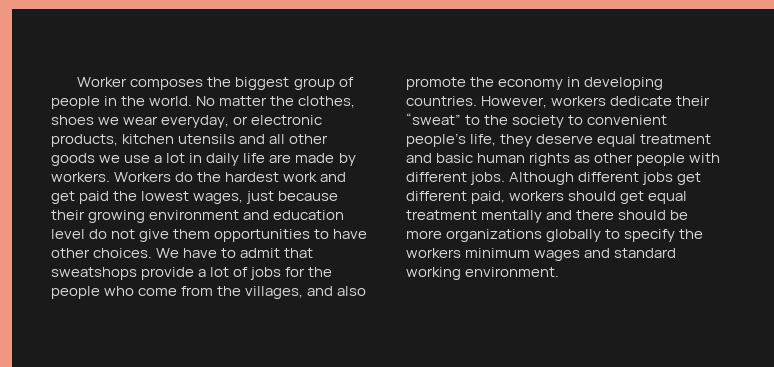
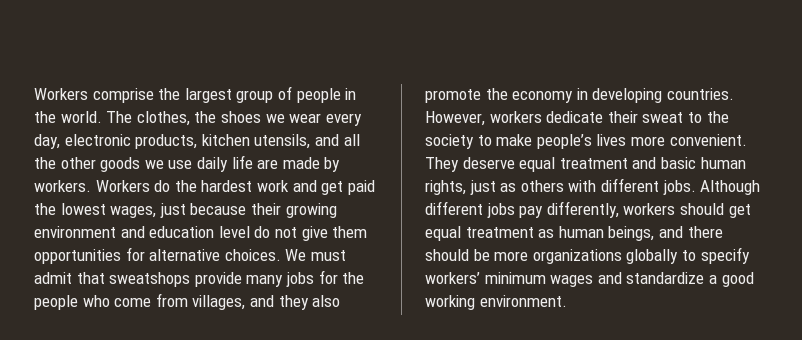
[77,77,290,90] Worker composes the biggest -> [34,88,232,103] Workers comprise the largest
[196,96,356,108] No matter the clothes, -> [106,111,217,126] The clothes, the
[161,115,249,128] everyday, or -> [325,113,362,126] [34,134,60,149] every day,
[178,134,236,144] utensils -> [254,134,311,149] utensils,
(286, 139) none -> [34,157,56,169] the
[154,153,203,163] a lot in -> (193, 164) none
[314,229,368,239] [51,248,237,258] to have other choices. We have to -> [125,247,346,261] for alternative choices. We must
[198,267,249,277] a lot of -> [246,275,284,287] many
[217,286,242,296] the -> (188, 300) none
(334, 291) none -> [278,295,309,310] they
[406,113,461,125] “sweat” -> [642,112,684,123] sweat
[587,115,668,125] [406,133,533,147] convenient people’s life, they -> [496,134,747,149] [425,157,459,172] make people’s lives more convenient. They
[529,153,686,166] rights as other people -> [425,180,564,195] rights, just as others
[677,172,702,185] [406,191,506,204] get different paid, -> [519,201,619,218] pay differently,
[481,210,543,223] mentally -> [538,226,655,241] as human beings,
[679,229,704,239] [406,248,461,258] the workers -> [425,272,480,284] workers’
[614,248,677,258] standard -> [626,272,754,287] standardize a good

